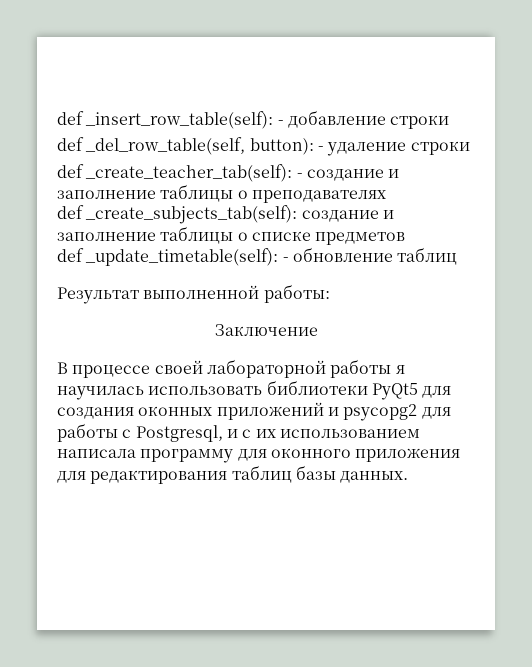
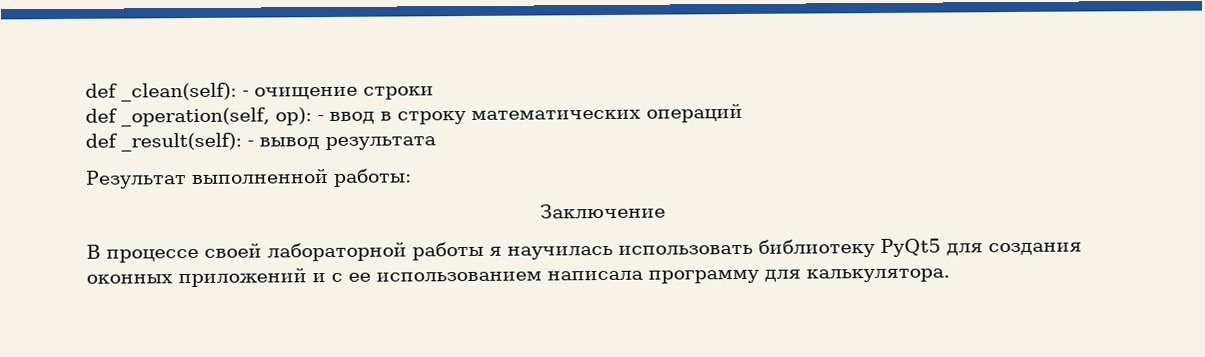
[57,110,450,129] [57,137,470,156] [57,164,400,182] [57,184,386,203] [57,205,394,224] [57,226,406,245] [57,247,458,266] def _insert_row_table(self): - добавление строки // def _del_row_table(self, button): - удаление строки // def _create_teacher_tab(self): - создание и заполнение таблицы о преподавателях // def _create_subjects_tab(self): создание и заполнение таблицы о списке предметов // def _update_timetable(self): - обновление таблиц -> [85,82,434,102] [85,102,743,127] [85,132,436,152] def _clean(self): - очищение строки // def _operation(self, op): - ввод в строку математических операций // def _result(self): - вывод результата
[266,380,368,395] библиотеки -> [758,239,875,258] библиотеку
[343,404,451,421] [57,423,420,442] [57,448,461,463] [57,465,409,484] psycopg2 для работы с Postgresql, и с их использованием написала программу для оконного приложения для редактирования таблиц базы данных. -> [331,268,950,284] с ее использованием написала программу для калькулятора.

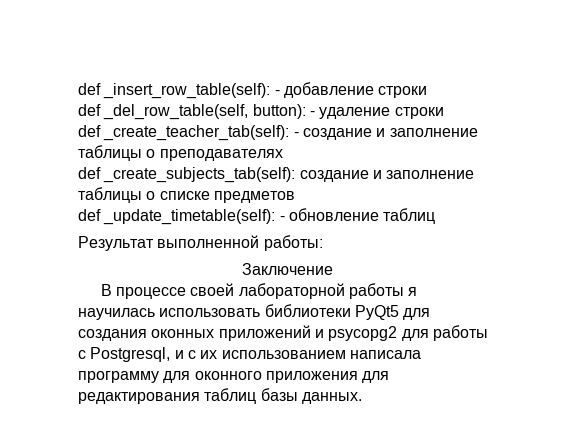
[85,82,434,102] [85,102,743,127] [85,132,436,152] def _clean(self): - очищение строки // def _operation(self, op): - ввод в строку математических операций // def _result(self): - вывод результата -> [78,82,428,99] [78,104,444,120] [78,125,478,141] [78,145,283,161] [78,167,475,183] [78,187,295,203] [78,208,436,225] def _insert_row_table(self): - добавление строки // def _del_row_table(self, button): - удаление строки // def _create_teacher_tab(self): - создание и заполнение таблицы о преподавателях // def _create_subjects_tab(self): создание и заполнение таблицы о списке предметов // def _update_timetable(self): - обновление таблиц
[758,239,875,258] библиотеку -> [264,304,351,317] библиотеки
[331,268,950,284] с ее использованием написала программу для калькулятора. -> [328,325,488,341] [78,347,421,362] [78,371,390,383] [78,388,362,404] psycopg2 для работы с Postgresql, и с их использованием написала программу для оконного приложения для редактирования таблиц базы данных.

